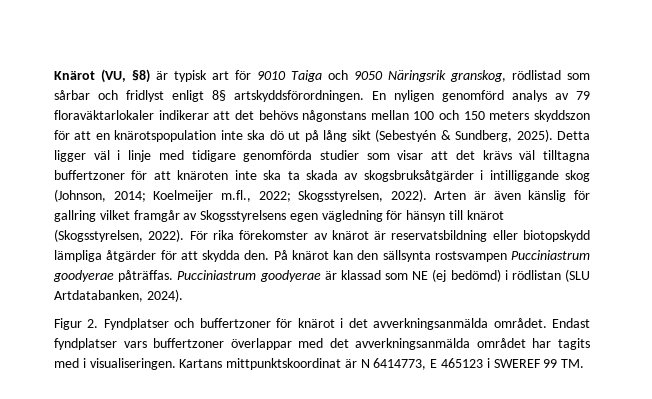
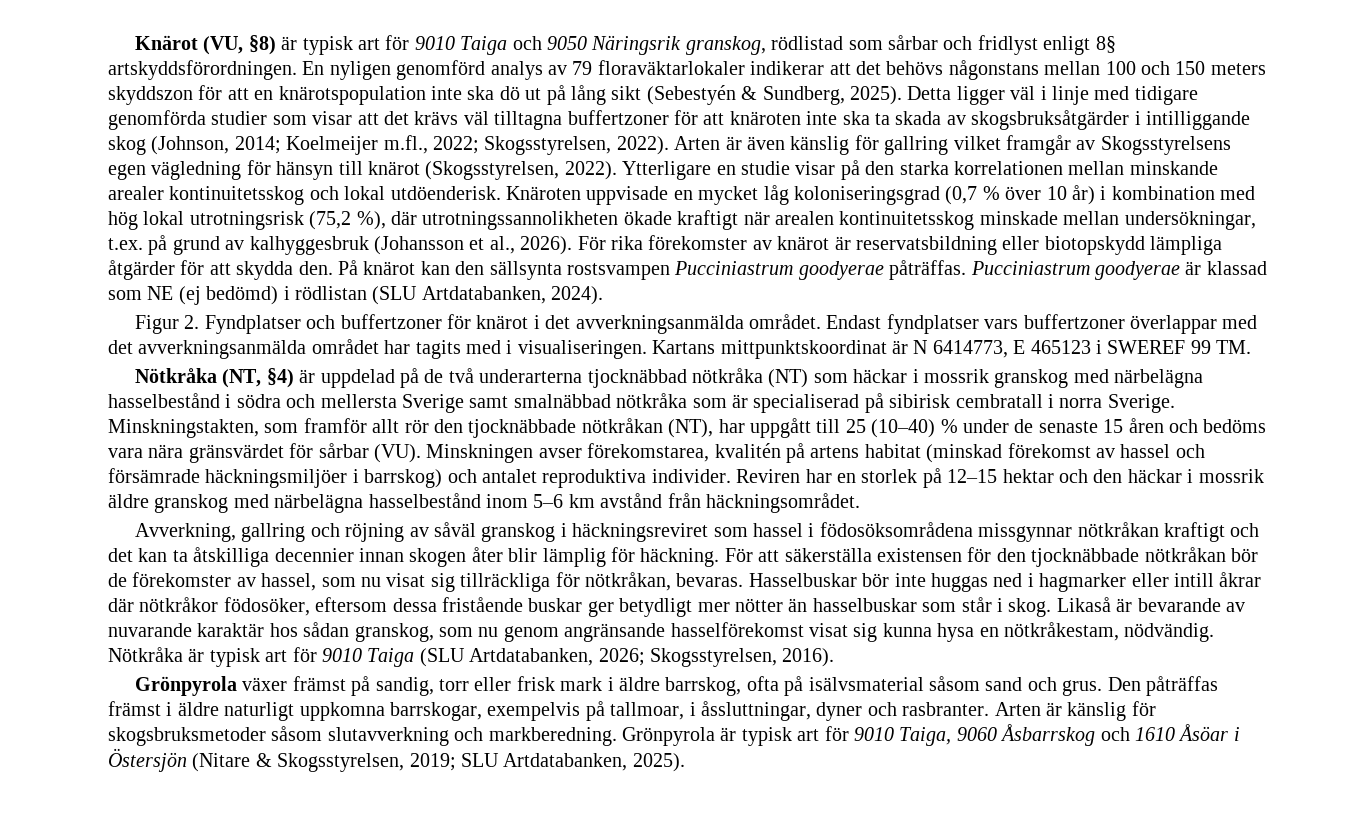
(185, 235) none -> [622,160,1218,180] [108,185,1256,205] [108,210,1256,230] [108,235,573,255] Ytterligare en studie visar på den starka korrelationen mellan minskande arealer kontinuitetsskog och lokal utdöenderisk. Knäroten uppvisade en mycket låg koloniseringsgrad (0,7 % över 10 år) i kombination med hög lokal utrotningsrisk (75,2 %), där utrotningssannolikheten ökade kraftigt när arealen kontinuitetsskog minskade mellan undersökningar, t.ex. på grund av kalhyggesbruk (Johansson et al., 2026).
(585, 363) none -> [134,368,1204,388] [108,393,1175,413] [108,418,1267,438] [108,443,1205,463] [108,468,1264,488] [108,493,860,513] [134,522,1260,542] [108,547,1258,567] [108,572,1262,592] [108,597,1245,617] [108,622,1215,642] [108,647,835,667] [134,676,1218,696] [108,701,1156,721] [108,724,1240,746] [108,748,685,772] // Nötkråka (NT, §4) är uppdelad på de två underarterna tjocknäbbad nötkråka (NT) som häckar i mossrik granskog med närbelägna hasselbestånd i södra och mellersta Sverige samt smalnäbbad nötkråka som är specialiserad på sibirisk cembratall i norra Sverige. Minskningstakten, som framför allt rör den tjocknäbbade nötkråkan (NT), har uppgått till 25 (10–40) % under de senaste 15 åren och bedöms vara nära gränsvärdet för sårbar (VU). Minskningen avser förekomstarea, kvalitén på artens habitat (minskad förekomst av hassel och försämrade häckningsmiljöer i barrskog) och antalet reproduktiva individer. Reviren har en storlek på 12–15 hektar och den häckar i mossrik äldre granskog med närbelägna hasselbestånd inom 5–6 km avstånd från häckningsområdet. // Avverkning, gallring och röjning av såväl granskog i häckningsreviret som hassel i födosöksområdena missgynnar nötkråkan kraftigt och det kan ta åtskilliga decennier innan skogen åter blir lämplig för häckning. För att säkerställa existensen för den tjocknäbbade nötkråkan bör de förekomster av hassel, som nu visat sig tillräckliga för nötkråkan, bevaras. Hasselbuskar bör inte huggas ned i hagmarker eller intill åkrar där nötkråkor födosöker, eftersom dessa fristående buskar ger betydligt mer nötter än hasselbuskar som står i skog. Likaså är bevarande av nuvarande karaktär hos sådan granskog, som nu genom angränsande hasselförekomst visat sig kunna hysa en nötkråkestam, nödvändig. Nötkråka är typisk art för 9010 Taiga (SLU Artdatabanken, 2026; Skogsstyrelsen, 2016). // Grönpyrola växer främst på sandig, torr eller frisk mark i äldre barrskog, ofta på isälvsmaterial såsom sand och grus. Den påträffas främst i äldre naturligt uppkomna barrskogar, exempelvis på tallmoar, i åssluttningar, dyner och rasbranter. Arten är känslig för skogsbruksmetoder såsom slutavverkning och markberedning. Grönpyrola är typisk art för 9010 Taiga, 9060 Åsbarrskog och 1610 Åsöar i Östersjön (Nitare & Skogsstyrelsen, 2019; SLU Artdatabanken, 2025).

